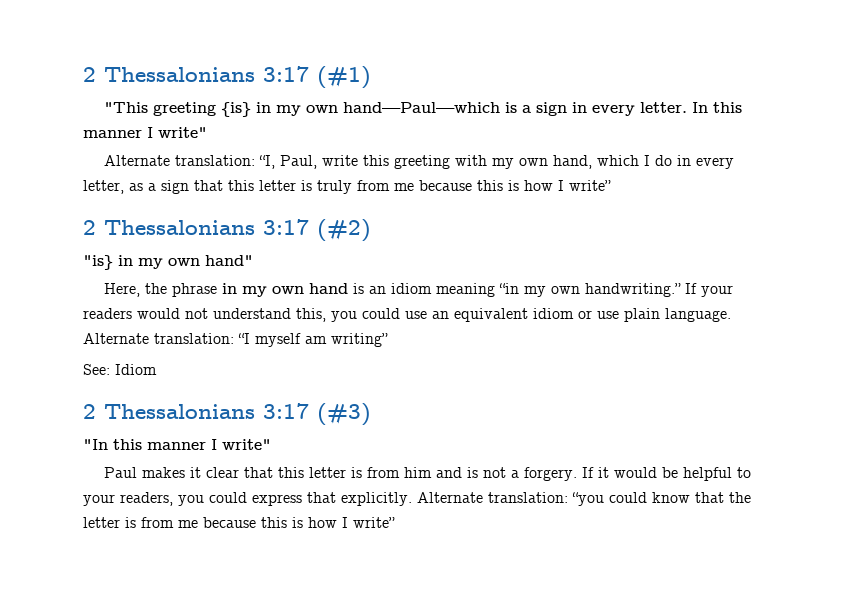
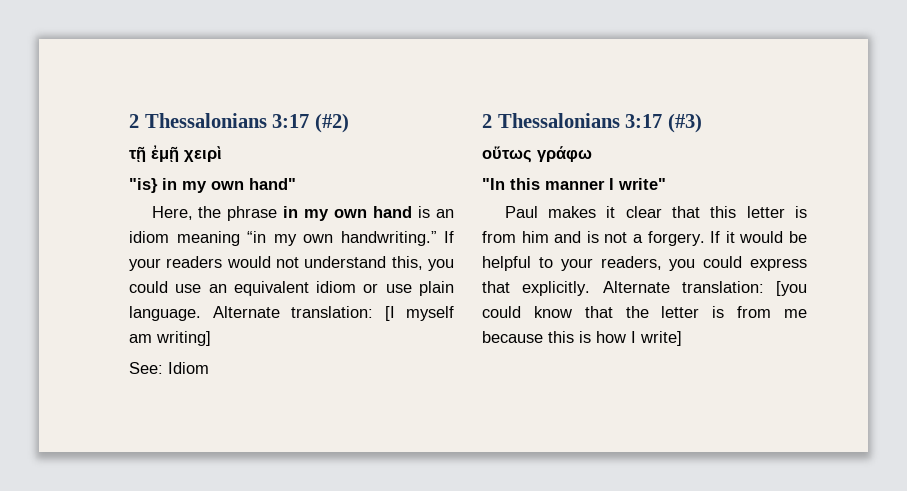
[83,66,371,89] [104,102,743,117] [83,127,207,138] [104,155,735,169] [83,180,611,194] [83,219,371,242] 2 Thessalonians 3:17 (#1) // "This greeting {is} in my own hand—Paul—which is a sign in every letter. In this manner I write" // Alternate translation: “I, Paul, write this greeting with my own hand, which I do in every letter, as a sign that this letter is truly from me because this is how I write” // 2 Thessalonians 3:17 (#2) -> [129,113,349,133] [129,145,222,162] 2 Thessalonians 3:17 (#2) // τῇ ἐμῇ χειρὶ
[238,333,250,344] “I -> [384,306,395,321] [I
[331,333,388,347] writing” -> [156,331,211,346] writing]
(371, 414) none -> [482,146,592,163] // οὕτως γράφω
[572,492,604,506] “you -> [776,281,807,296] [you
[353,517,395,528] write” -> [640,331,682,346] write]

